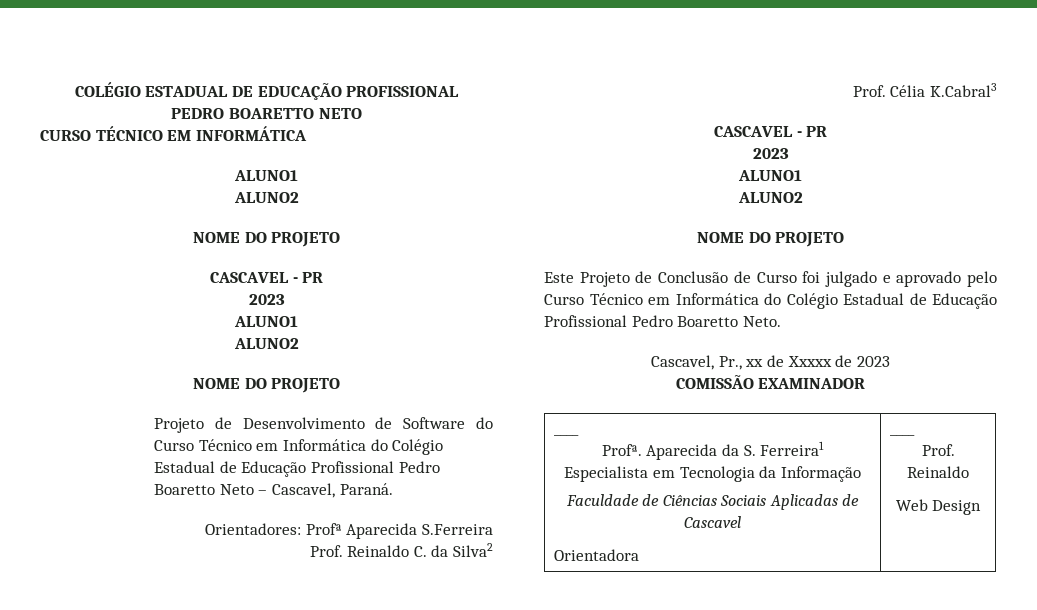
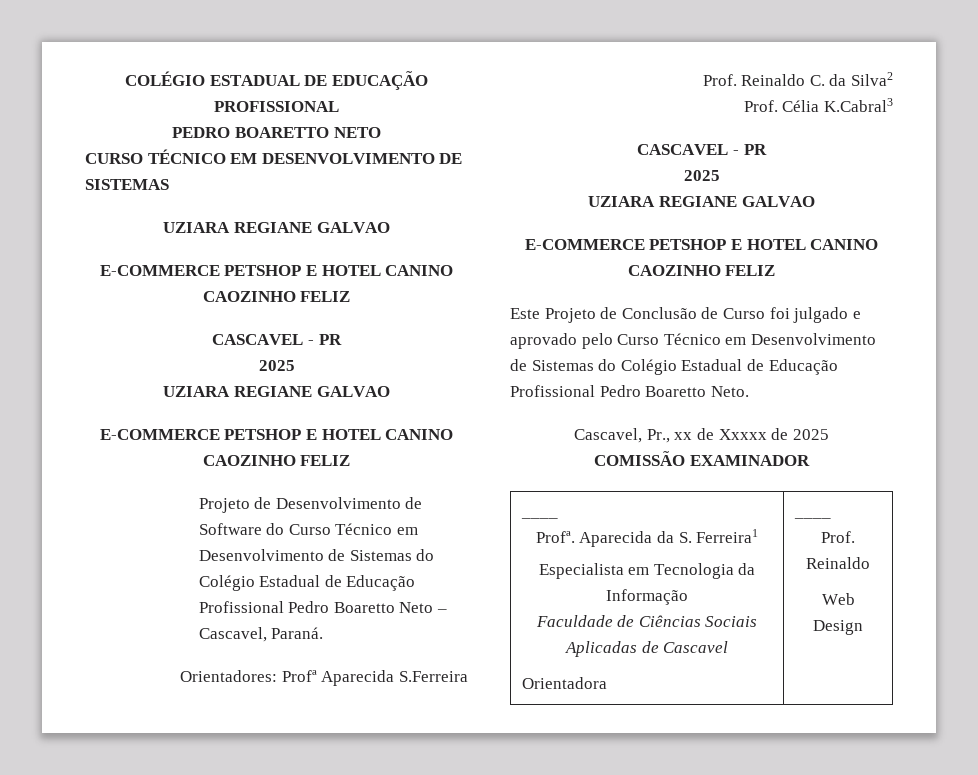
[195,126,307,141] [234,170,298,181] [233,192,299,203] [192,232,341,247] [209,272,324,283] [248,294,285,305] [234,316,298,327] [233,338,299,349] [192,378,341,393] INFORMÁTICA // ALUNO1 // ALUNO2 // NOME DO PROJETO // CASCAVEL - PR // 2023 // ALUNO1 // ALUNO2 // NOME DO PROJETO -> [261,153,463,164] [85,179,169,190] [163,222,390,233] [99,265,454,276] [202,291,351,302] [212,334,342,345] [258,360,295,371] [163,386,390,397] [99,429,454,440] [202,455,351,466] DESENVOLVIMENTO DE SISTEMAS // UZIARA REGIANE GALVAO // E-COMMERCE PETSHOP E HOTEL CANINO CAOZINHO FELIZ // CASCAVEL - PR // 2025 // UZIARA REGIANE GALVAO // E-COMMERCE PETSHOP E HOTEL CANINO CAOZINHO FELIZ
[282,439,366,451] Informática -> [198,549,412,561] Desenvolvimento de Sistemas
[752,148,789,159] [738,170,802,181] [737,192,803,203] [696,232,845,247] 2023 // ALUNO1 // ALUNO2 // NOME DO PROJETO -> [683,170,720,181] [588,196,815,207] [524,239,879,250] [627,265,776,276] 2025 // UZIARA REGIANE GALVAO // E-COMMERCE PETSHOP E HOTEL CANINO CAOZINHO FELIZ
[675,293,759,305] Informática -> [750,333,876,345] [510,359,594,371] Desenvolvimento de Sistemas
[856,356,890,367] 2023 -> [792,429,829,440] 2025

